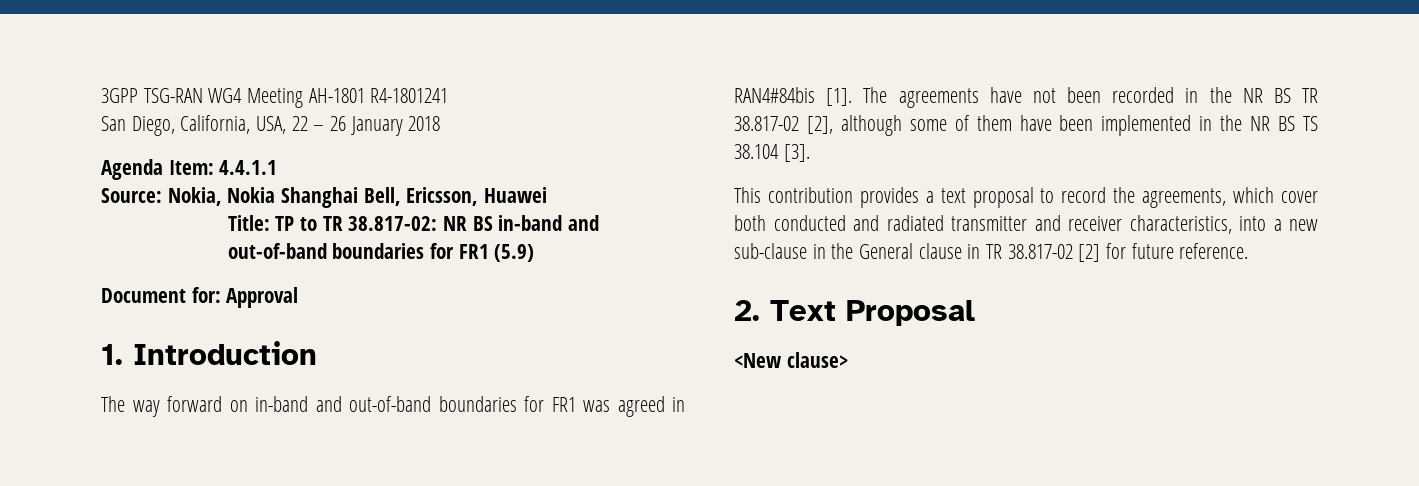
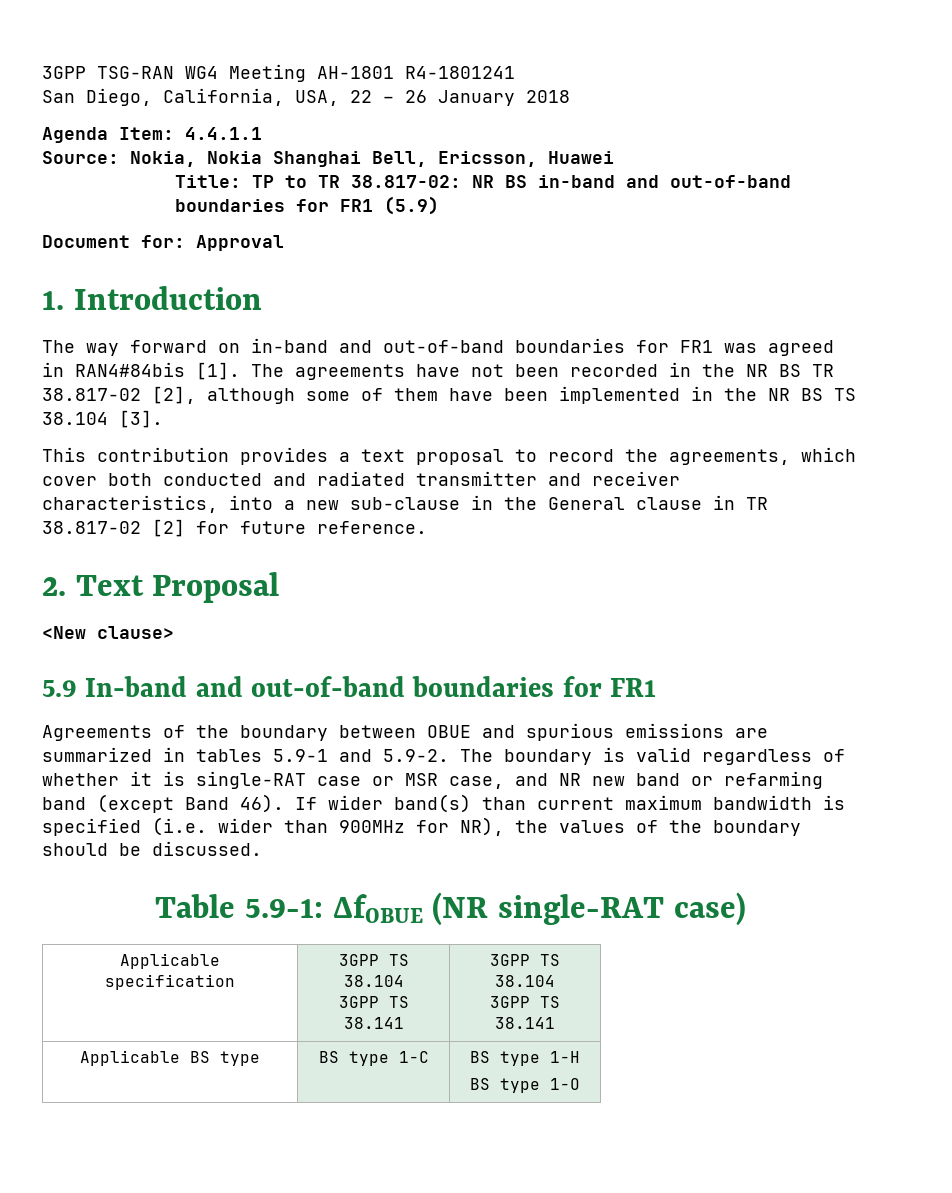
(848, 360) none -> [42,676,657,697] [42,723,768,741] [42,747,845,765] [42,771,823,789] [42,794,845,813] [42,817,801,836] [42,841,262,856] [155,892,746,926] [120,953,220,969] [105,974,235,990] [338,954,409,966] [343,975,404,987] [338,996,409,1008] [343,1017,404,1029] [489,954,560,966] [494,975,555,987] [489,996,560,1008] [494,1017,555,1029] [80,1050,260,1066] [318,1051,429,1066] [469,1051,580,1066] [469,1078,580,1093] // 5.9 In-band and out-of-band boundaries for FR1 // Agreements of the boundary between OBUE and spurious emissions are summarized in tables 5.9-1 and 5.9-2. The boundary is valid regardless of whether it is single-RAT case or MSR case, and NR new band or refarming band (except Band 46). If wider band(s) than current maximum bandwidth is specified (i.e. wider than 900MHz for NR), the values of the boundary should be discussed. // Table 5.9-1: ΔfOBUE (NR single-RAT case) // Applicable specification | 3GPP TS 38.104 // 3GPP TS 38.141 | 3GPP TS 38.104 // 3GPP TS 38.141 // Applicable BS type | BS type 1-C | BS type 1-H // BS type 1-O

